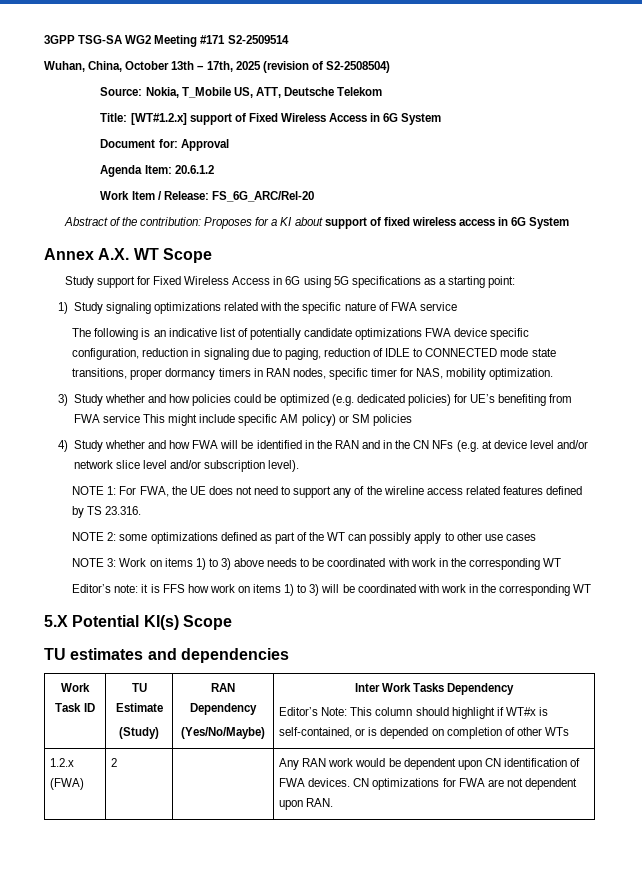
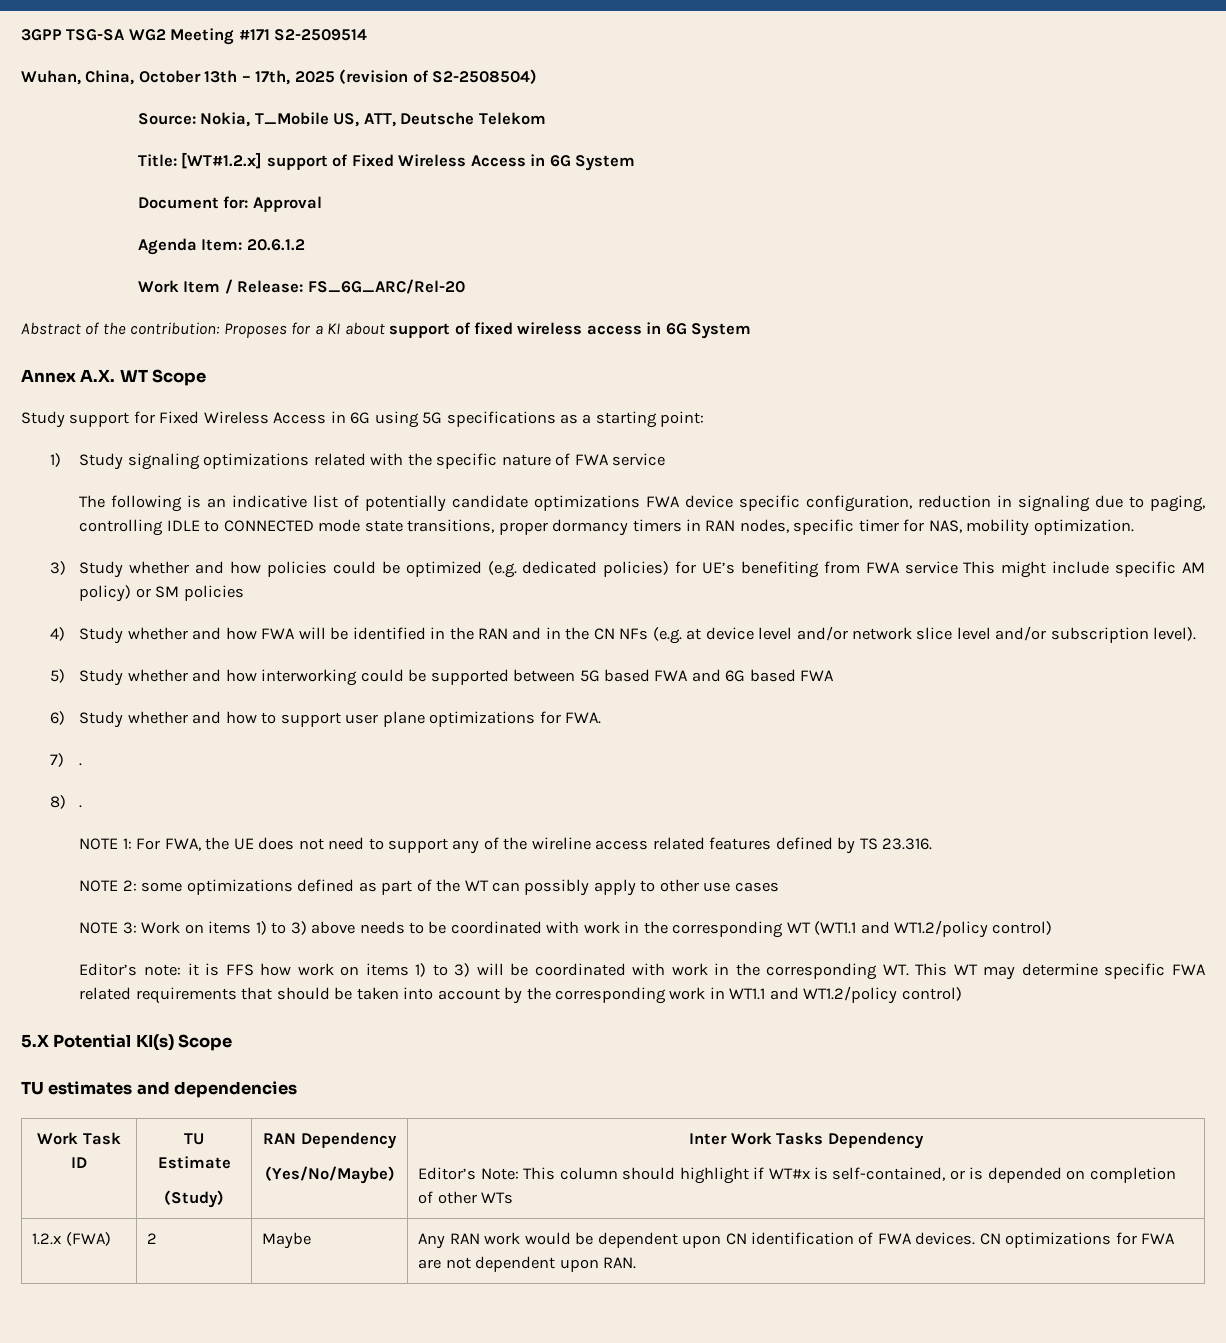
[323,348,384,357] reduction of -> [79,519,164,536] controlling
(300, 466) none -> [50,669,835,686] [50,711,602,728] [50,753,83,767] [50,795,83,809] // 5) Study whether and how interworking could be supported between 5G based FWA and 6G based FWA // 6) Study whether and how to support user plane optimizations for FWA. // 7) . // 8) .
(562, 562) none -> [814,920,1053,938] (WT1.1 and WT1.2/policy control)
[573,584,592,593] WT -> [882,963,1207,980] [79,986,962,1004] WT. This WT may determine specific FWA related requirements that should be taken into account by the corresponding work in WT1.1 and WT1.2/policy control)
(118, 762) none -> [262,1232,312,1249] Maybe

